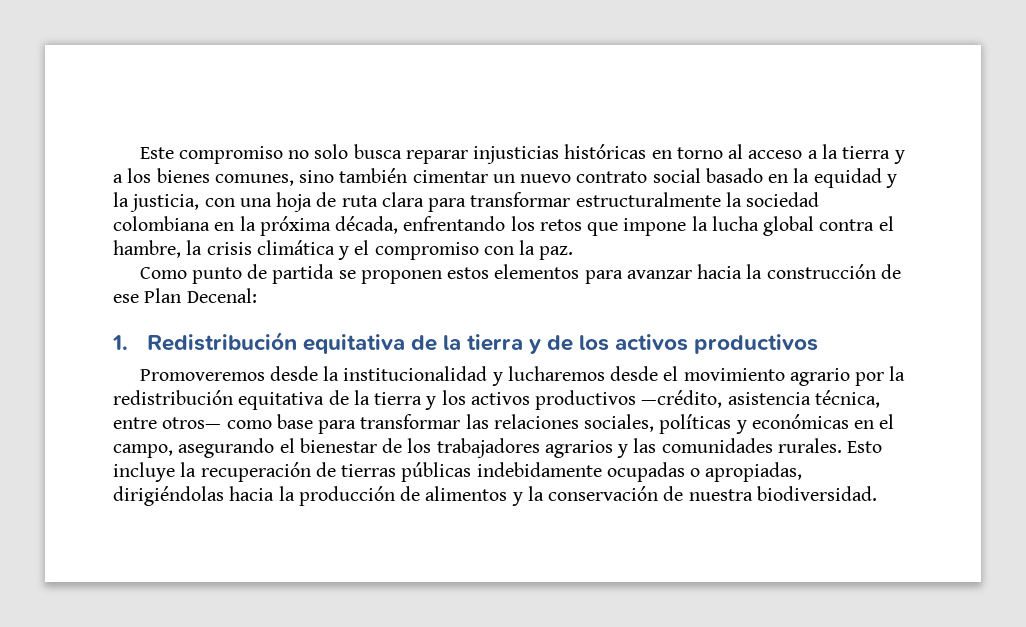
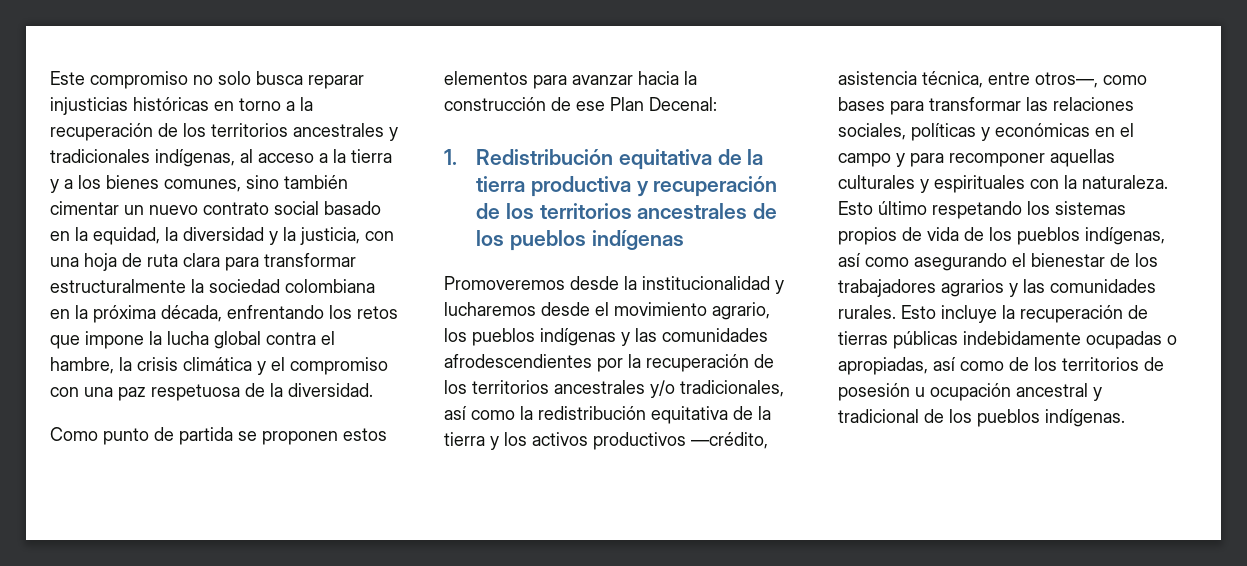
(723, 153) none -> [286,97,313,111] [50,123,398,141] [50,149,235,167] a la recuperación de los territorios ancestrales y tradicionales indígenas,
[813,168,882,188] equidad -> [93,227,264,245] equidad, la diversidad
[519,240,574,260] la paz. -> [84,383,373,401] una paz respetuosa de la diversidad.
[529,334,819,354] y de los activos productivos -> [531,176,778,197] [476,203,778,219] [476,230,684,251] productiva y recuperación de los territorios ancestrales de los pueblos indígenas
[789,368,885,386] agrario por -> [712,302,770,320] [444,328,768,346] [444,354,774,372] [444,380,784,398] [444,406,515,420] agrario, los pueblos indígenas y las comunidades afrodescendientes por la recuperación de los territorios ancestrales y/o tradicionales, así como
[162,414,313,429] otros— como base -> [1035,72,1147,88] [838,97,885,111] otros—, como bases
[113,444,173,458] campo, -> [838,149,1115,167] [838,175,1168,193] [838,201,1126,219] [838,227,1165,245] [838,253,909,267] campo y para recomponer aquellas culturales y espirituales con la naturaleza. Esto último respetando los sistemas propios de vida de los pueblos indígenas, así como
[113,486,877,506] dirigiéndolas hacia la producción de alimentos y la conservación de nuestra biodiversidad. -> [933,357,1164,371] [838,383,1102,401] [838,409,1125,427] así como de los territorios de posesión u ocupación ancestral y tradicional de los pueblos indígenas.

